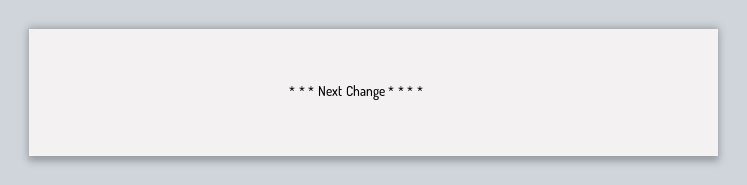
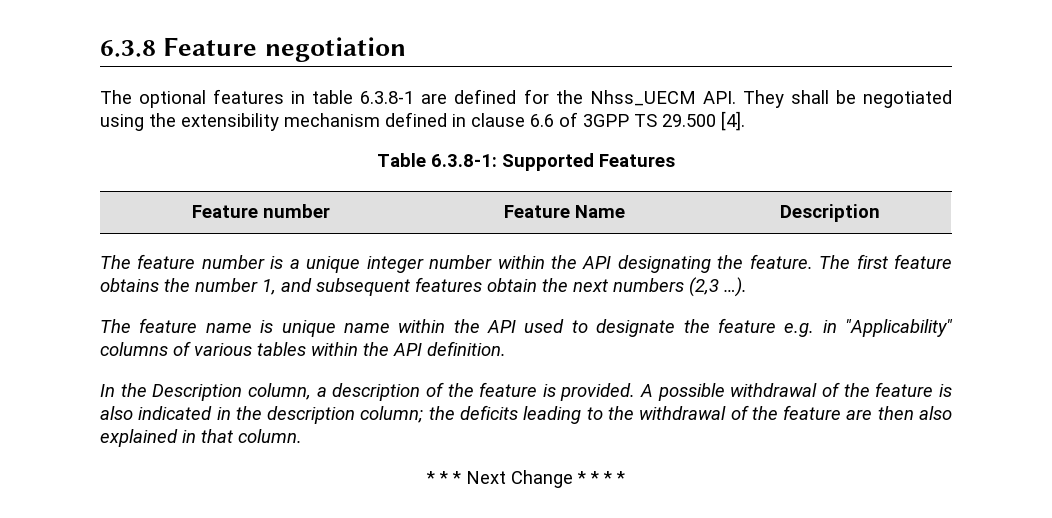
(288, 91) none -> [100,37,406,62] [100,89,953,108] [100,111,745,131] [377,153,675,171] [191,204,330,218] [504,205,625,218] [780,204,880,222] [100,254,952,273] [100,277,747,297] [100,318,953,337] [100,341,506,356] [100,382,952,401] [100,405,952,424] [100,429,302,447] 6.3.8 Feature negotiation // The optional features in table 6.3.8-1 are defined for the Nhss_UECM API. They shall be negotiated using the extensibility mechanism defined in clause 6.6 of 3GPP TS 29.500 [4]. // Table 6.3.8-1: Supported Features // Feature number | Feature Name | Description // The feature number is a unique integer number within the API designating the feature. The first feature obtains the number 1, and subsequent features obtain the next numbers (2,3 …). // The feature name is unique name within the API used to designate the feature e.g. in "Applicability" columns of various tables within the API definition. // In the Description column, a description of the feature is provided. A possible withdrawal of the feature is also indicated in the description column; the deficits leading to the withdrawal of the feature are then also explained in that column. //

